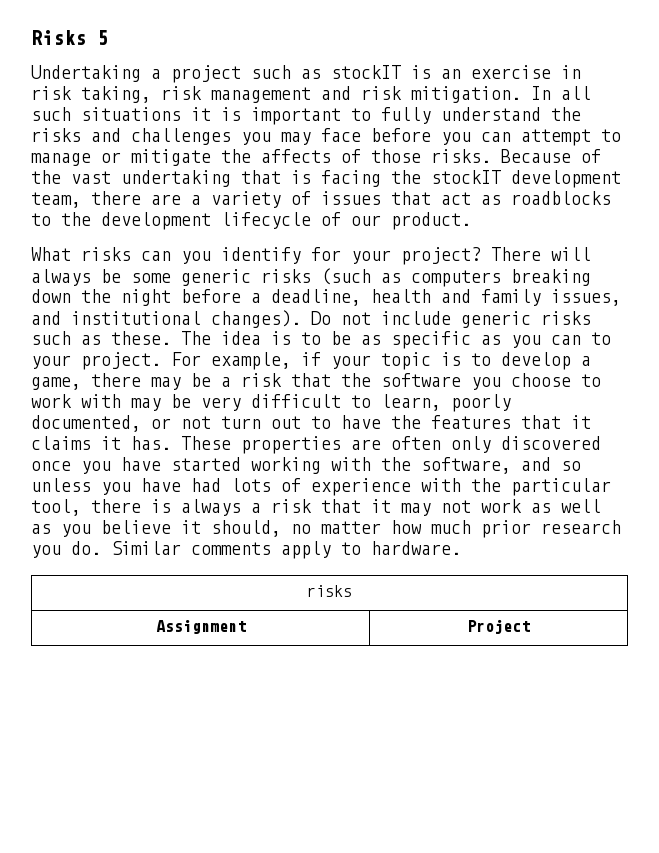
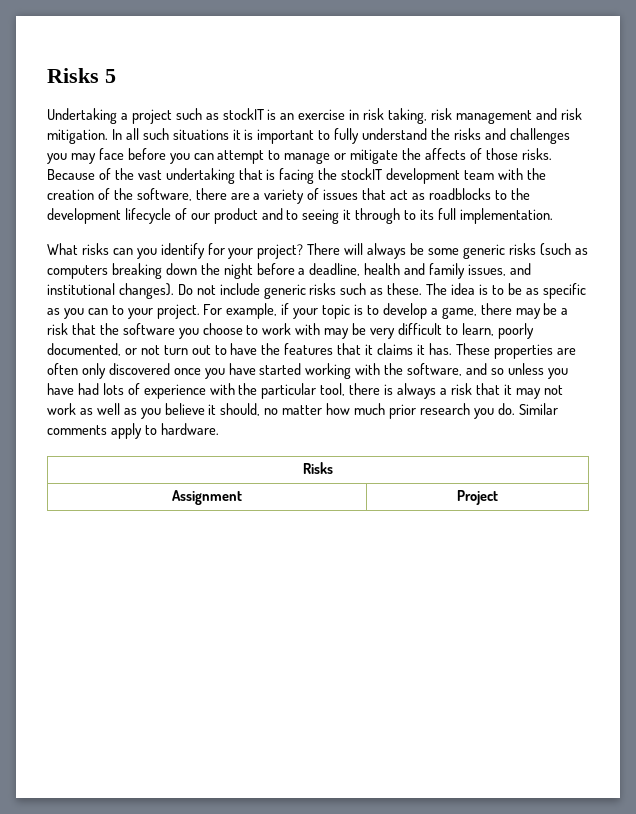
[31,192,81,208] team, -> [464,168,546,180] [47,188,192,201] team with the creation of the software,
[391,212,471,230] product. -> [213,208,553,224] product and to seeing it through to its full implementation.
[307,585,352,597] risks -> [303,462,333,474] Risks

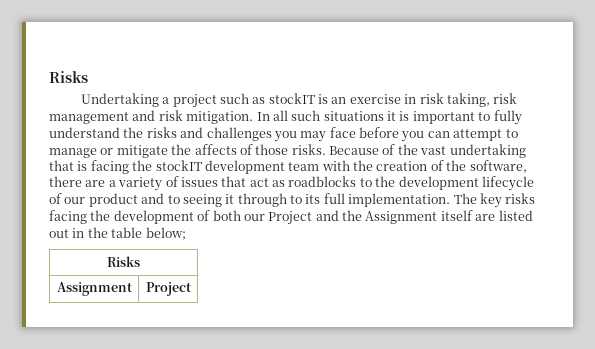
[47,68,116,83] Risks 5 -> [49,71,88,83] Risks
[47,243,588,259] [47,263,531,279] [47,283,586,299] [47,303,569,319] [47,323,534,339] [47,343,576,359] [47,363,568,379] [47,383,563,399] [47,403,558,419] [47,423,219,439] // What risks can you identify for your project? There will always be some generic risks (such as computers breaking down the night before a deadline, health and family issues, and institutional changes). Do not include generic risks such as these. The idea is to be as specific as you can to your project. For example, if your topic is to develop a game, there may be a risk that the software you choose to work with may be very difficult to learn, poorly documented, or not turn out to have the features that it claims it has. These properties are often only discovered once you have started working with the software, and so unless you have had lots of experience with the particular tool, there is always a risk that it may not work as well as you believe it should, no matter how much prior research you do. Similar comments apply to hardware. -> [453,193,536,208] [49,210,533,225] [49,227,186,240] The key risks facing the development of both our Project and the Assignment itself are listed out in the table below;

